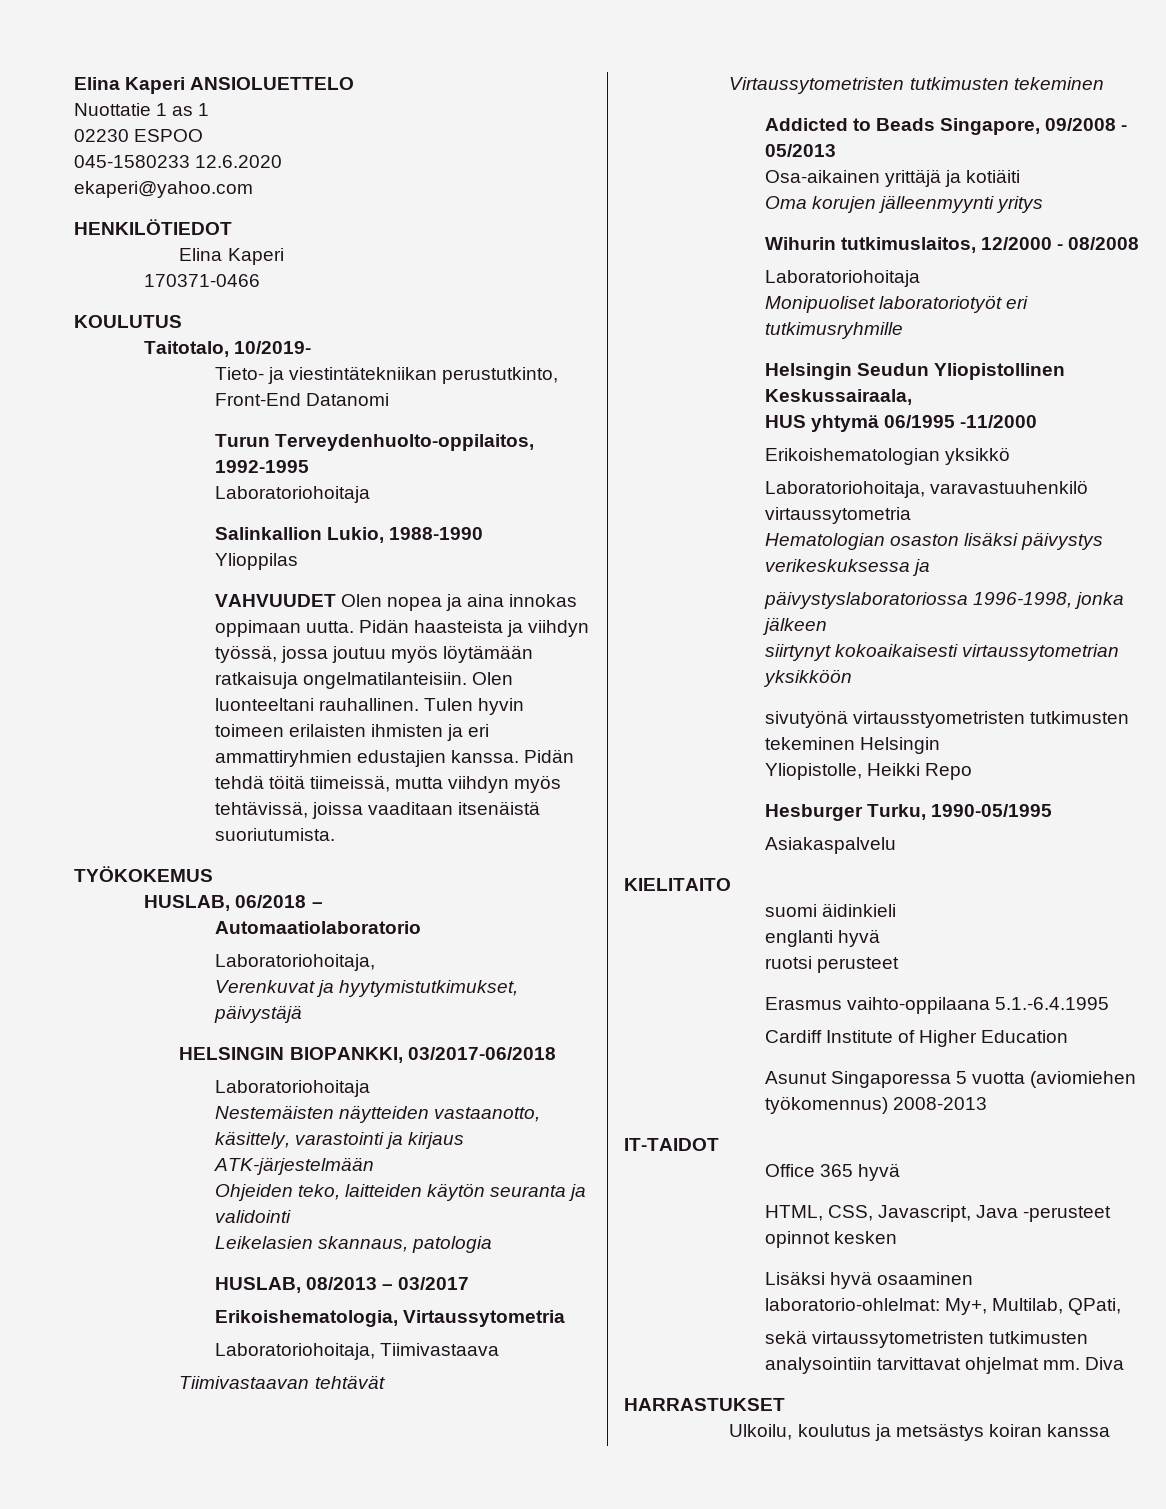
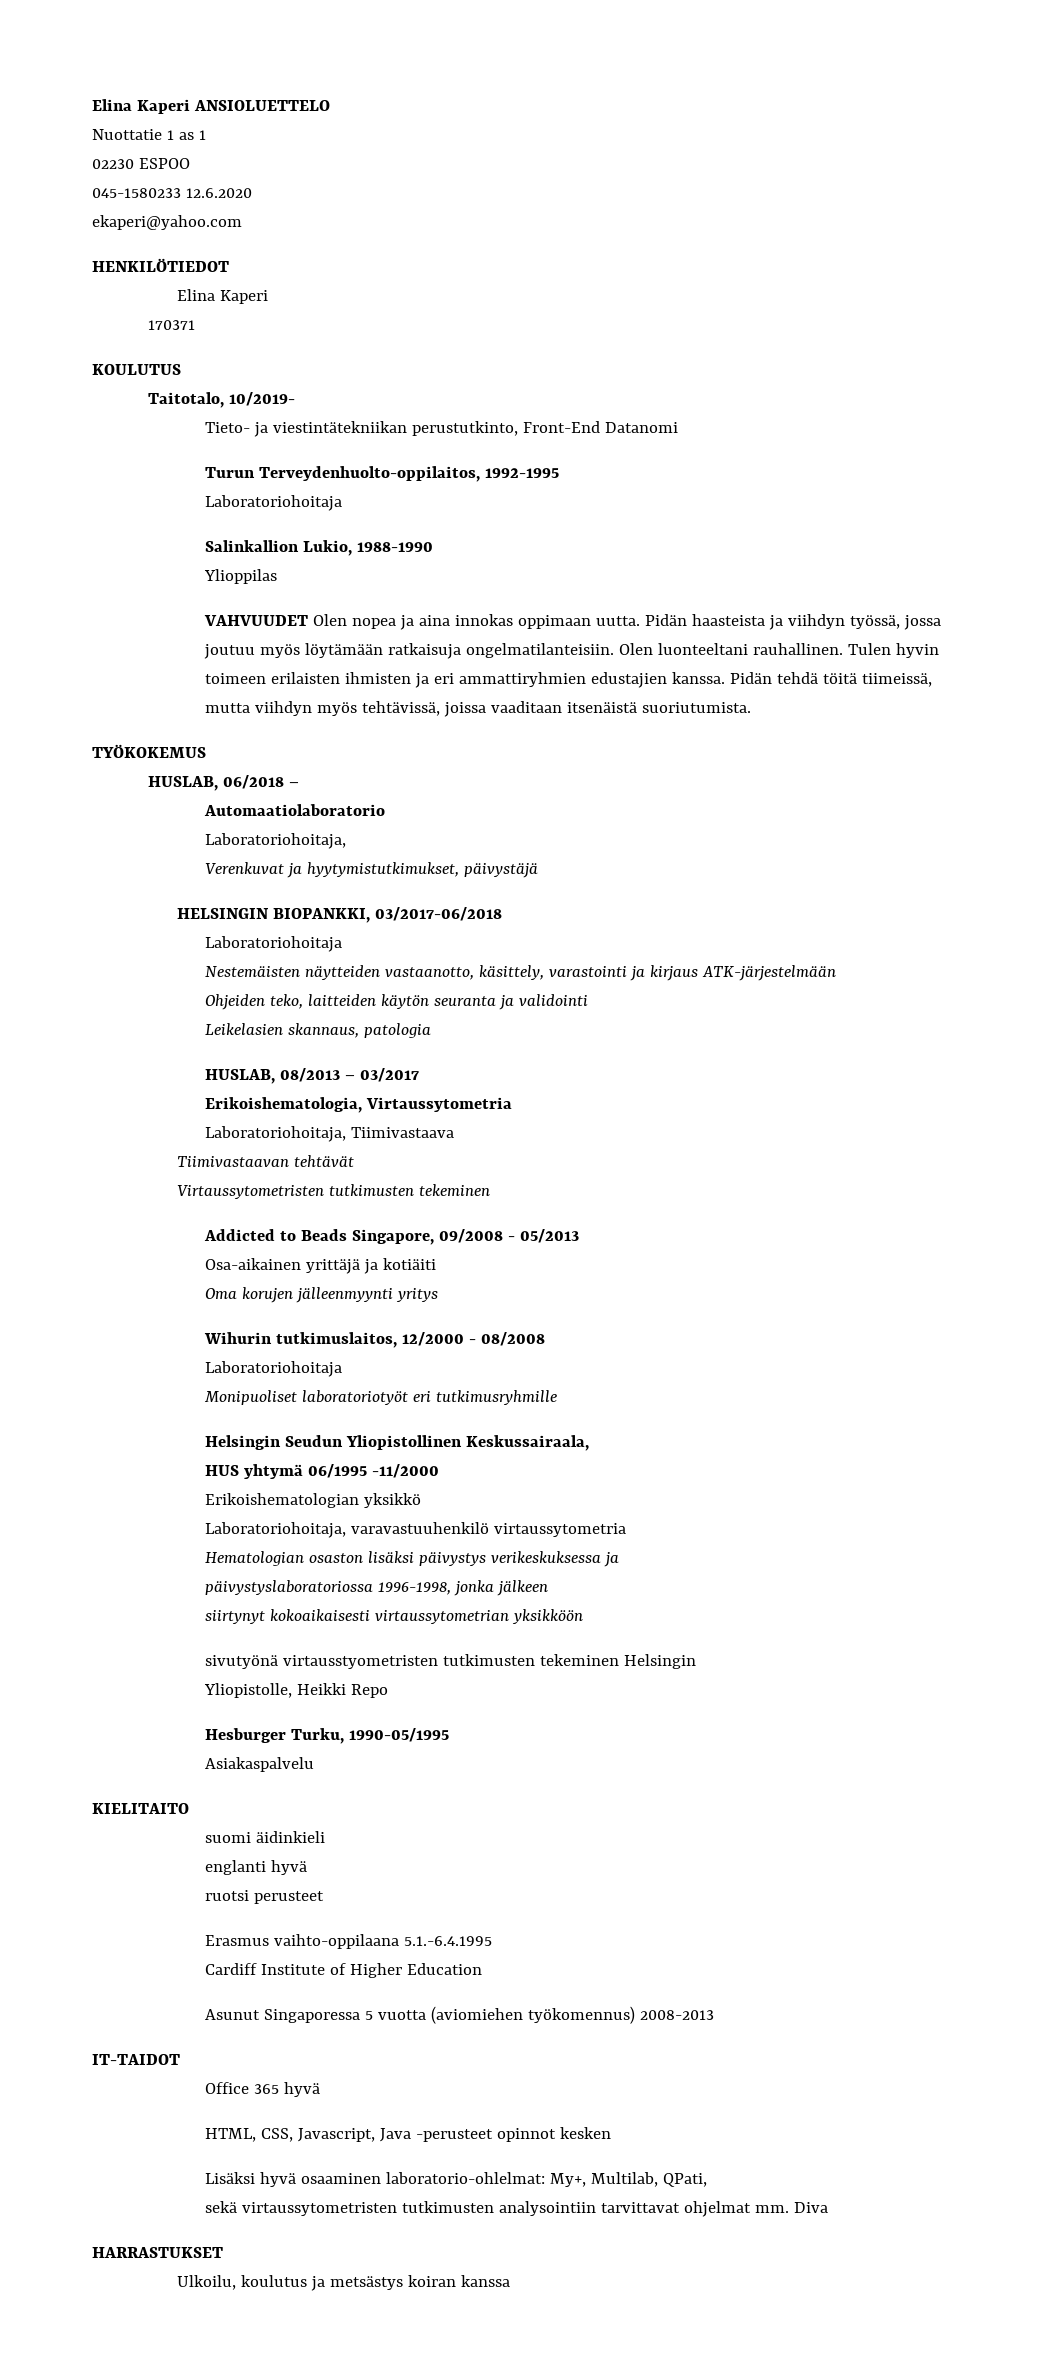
[144,274,261,287] 170371-0466 -> [148,320,196,330] 170371

